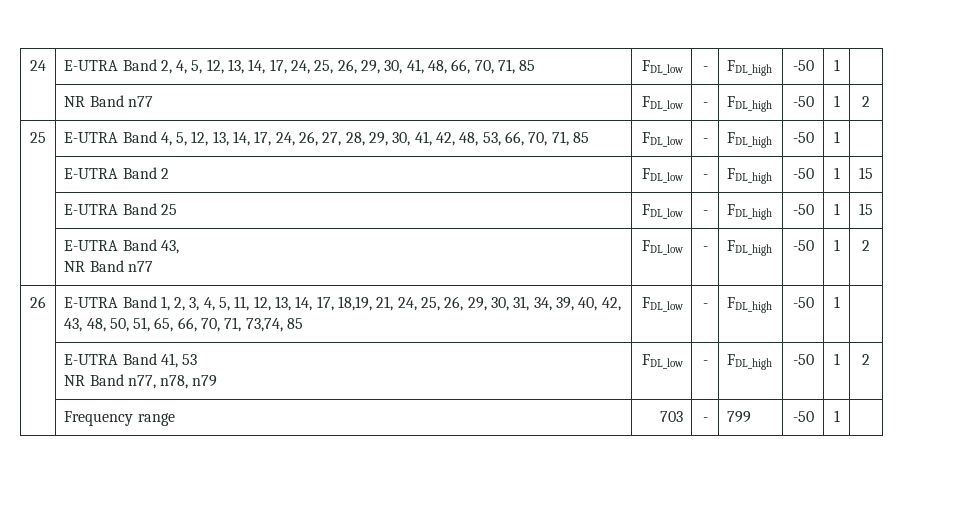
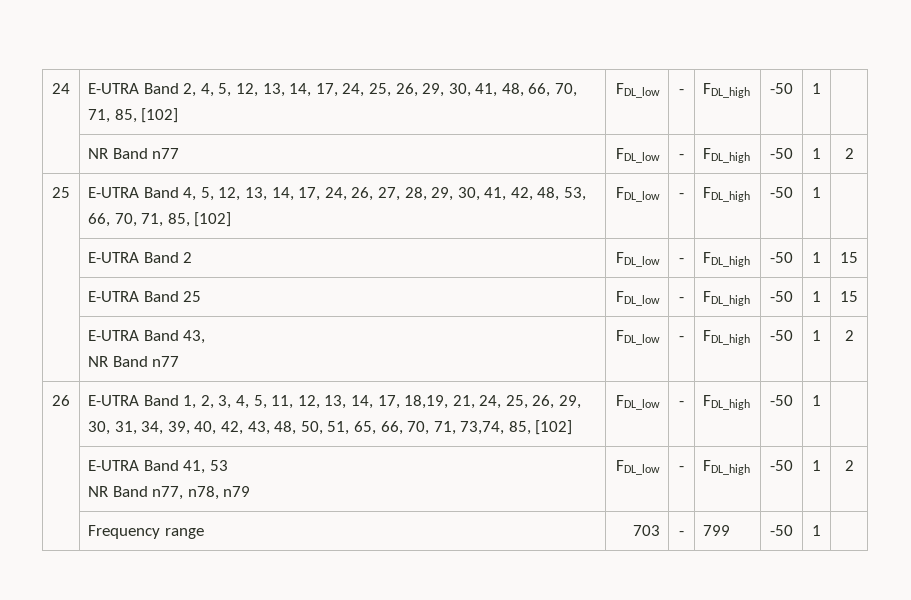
[519,60,536,71] 85 -> [114,108,179,123] 85, [102]
[572,132,589,143] 85 -> [167,212,232,227] 85, [102]
[287,318,304,329] 85 -> [508,420,573,435] 85, [102]

